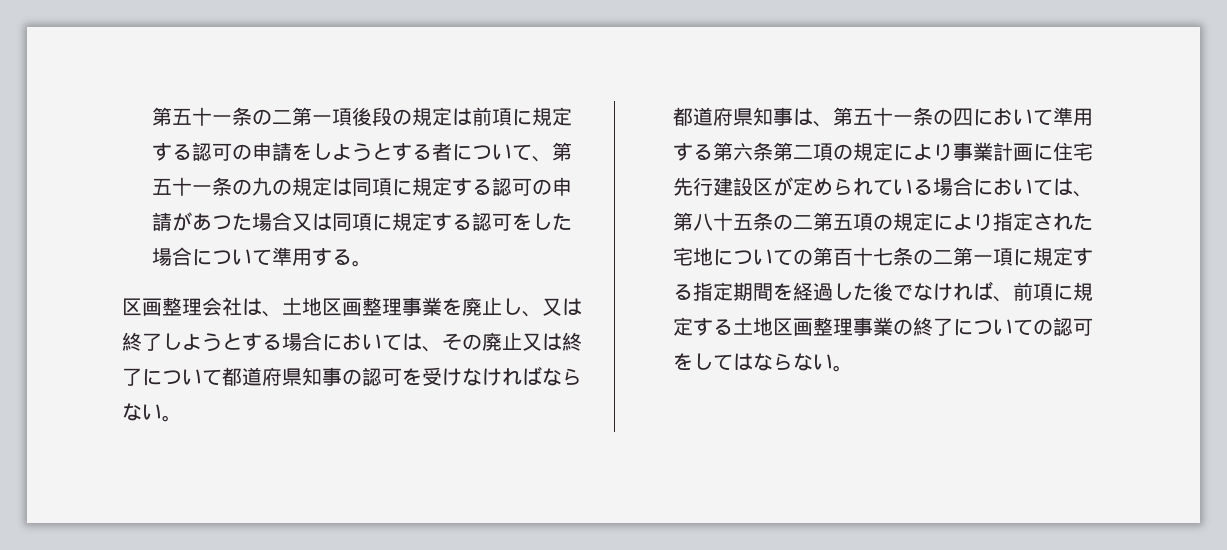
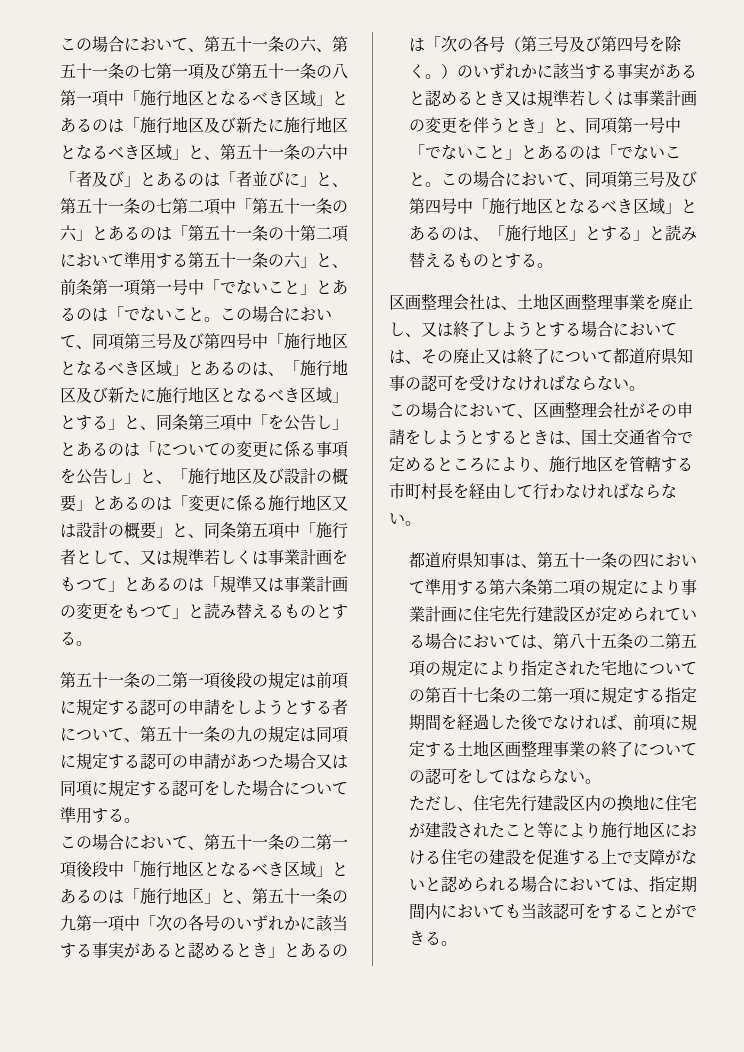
(151, 116) none -> [60,36,349,52] [60,63,349,80] [60,89,349,107] [60,116,349,134] [60,144,349,160] [60,171,349,187] [60,198,349,215] [60,225,349,242] [60,252,349,269] [60,279,349,296] [60,306,333,322] [60,332,349,350] [60,359,349,377] [60,386,349,404] [60,414,349,431] [60,441,349,458] [60,467,349,485] [60,494,349,512] [60,522,349,539] [60,549,349,566] [60,576,349,593] [60,603,349,619] [60,631,93,646] この場合において、第五十一条の六、第五十一条の七第一項及び第五十一条の八第一項中「施行地区となるべき区域」とあるのは「施行地区及び新たに施行地区となるべき区域」と、第五十一条の六中「者及び」とあるのは「者並びに」と、第五十一条の七第二項中「第五十一条の六」とあるのは「第五十一条の十第二項において準用する第五十一条の六」と、前条第一項第一号中「でないこと」とあるのは「でないこと。この場合において、同項第三号及び第四号中「施行地区となるべき区域」とあるのは、「施行地区及び新たに施行地区となるべき区域」とする」と、同条第三項中「を公告し」とあるのは「についての変更に係る事項を公告し」と、「施行地区及び設計の概要」とあるのは「変更に係る施行地区又は設計の概要」と、同条第五項中「施行者として、又は規準若しくは事業計画をもつて」とあるのは「規準又は事業計画の変更をもつて」と読み替えるものとする。 //
(372, 263) none -> [60,834,349,850] [60,860,349,878] [60,887,349,905] [60,915,349,932] [60,942,349,958] [409,36,683,52] [409,63,698,80] [409,90,698,107] [409,117,682,134] [409,144,682,160] [409,171,698,188] [409,197,698,215] [409,224,698,242] [409,252,554,268] // この場合において、第五十一条の二第一項後段中「施行地区となるべき区域」とあるのは「施行地区」と、第五十一条の九第一項中「次の各号のいずれかに該当する事実があると認めるとき」とあるのは「次の各号（第三号及び第四号を除く。）のいずれかに該当する事実があると認めるとき又は規準若しくは事業計画の変更を伴うとき」と、同項第一号中「でないこと」とあるのは「でないこと。この場合において、同項第三号及び第四号中「施行地区となるべき区域」とあるのは、「施行地区」とする」と読み替えるものとする。
(182, 418) none -> [389,401,693,419] [389,428,693,445] [389,455,693,473] [389,483,677,500] [389,512,421,526] // この場合において、区画整理会社がその申請をしようとするときは、国土交通省令で定めるところにより、施行地区を管轄する市町村長を経由して行わなければならない。
(853, 368) none -> [409,794,698,812] [409,821,698,839] [409,849,698,865] [409,876,698,892] [409,903,698,920] [409,931,458,946] // ただし、住宅先行建設区内の換地に住宅が建設されたこと等により施行地区における住宅の建設を促進する上で支障がないと認められる場合においては、指定期間内においても当該認可をすることができる。

